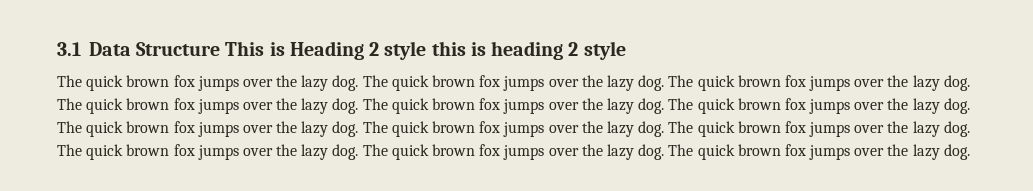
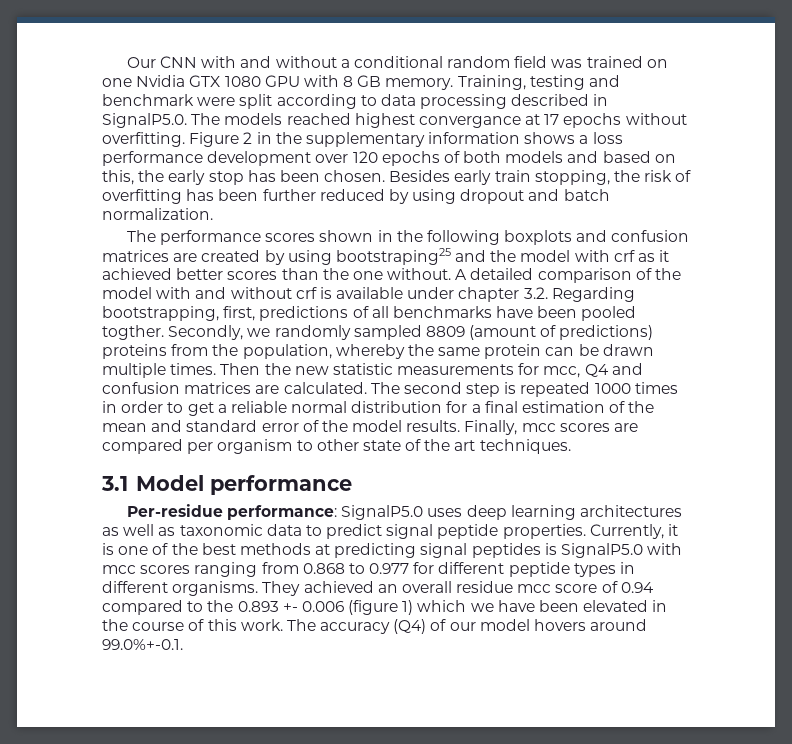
[57,41,626,60] [57,75,970,91] [57,98,970,114] [57,121,970,137] [57,144,970,160] 3.1 Data Structure This is Heading 2 style this is heading 2 style // The quick brown fox jumps over the lazy dog. The quick brown fox jumps over the lazy dog. The quick brown fox jumps over the lazy dog. The quick brown fox jumps over the lazy dog. The quick brown fox jumps over the lazy dog. The quick brown fox jumps over the lazy dog. The quick brown fox jumps over the lazy dog. The quick brown fox jumps over the lazy dog. The quick brown fox jumps over the lazy dog. The quick brown fox jumps over the lazy dog. The quick brown fox jumps over the lazy dog. The quick brown fox jumps over the lazy dog. -> [126,56,668,68] [102,75,621,90] [102,94,609,109] [102,113,687,128] [102,132,623,147] [102,151,676,166] [102,170,692,185] [102,189,610,204] [102,208,213,220] [126,230,690,245] [102,248,670,265] [102,268,682,283] [102,287,635,302] [102,306,637,321] [102,325,654,340] [102,344,654,359] [102,363,643,378] [102,382,678,397] [102,401,655,416] [102,420,639,435] [102,439,571,454] [101,475,352,495] [126,504,682,520] [102,524,679,539] [102,543,683,558] [102,562,636,577] [102,581,654,596] [102,600,668,615] [102,619,648,634] [102,639,183,650] Our CNN with and without a conditional random field was trained on one Nvidia GTX 1080 GPU with 8 GB memory. Training, testing and benchmark were split according to data processing described in SignalP5.0. The models reached highest convergance at 17 epochs without overfitting. Figure 2 in the supplementary information shows a loss performance development over 120 epochs of both models and based on this, the early stop has been chosen. Besides early train stopping, the risk of overfitting has been further reduced by using dropout and batch normalization. // The performance scores shown in the following boxplots and confusion matrices are created by using bootstraping25 and the model with crf as it achieved better scores than the one without. A detailed comparison of the model with and without crf is available under chapter 3.2. Regarding bootstrapping, first, predictions of all benchmarks have been pooled togther. Secondly, we randomly sampled 8809 (amount of predictions) proteins from the population, whereby the same protein can be drawn multiple times. Then the new statistic measurements for mcc, Q4 and confusion matrices are calculated. The second step is repeated 1000 times in order to get a reliable normal distribution for a final estimation of the mean and standard error of the model results. Finally, mcc scores are compared per organism to other state of the art techniques. // 3.1 Model performance // Per-residue performance: SignalP5.0 uses deep learning architectures as well as taxonomic data to predict signal peptide properties. Currently, it is one of the best methods at predicting signal peptides is SignalP5.0 with mcc scores ranging from 0.868 to 0.977 for different peptide types in different organisms. They achieved an overall residue mcc score of 0.94 compared to the 0.893 +- 0.006 (figure 1) which we have been elevated in the course of this work. The accuracy (Q4) of our model hovers around 99.0%+-0.1.

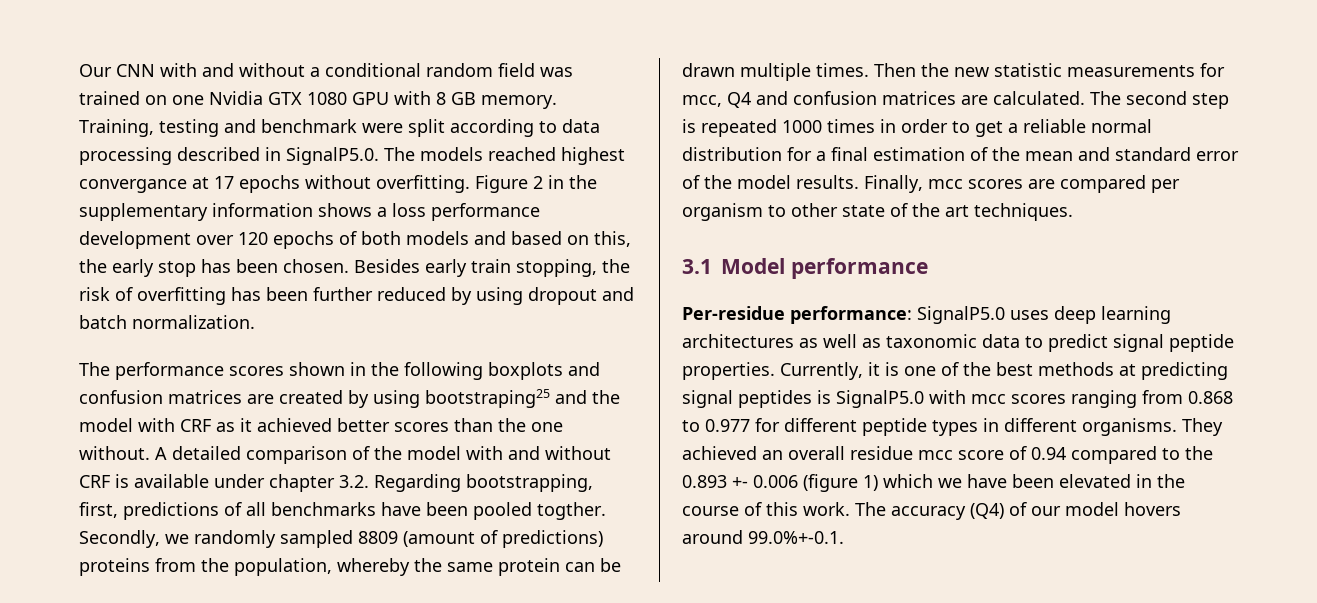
[613,250,635,262] crf -> [180,419,211,432] CRF
[295,287,317,299] crf -> [79,475,110,488] CRF

